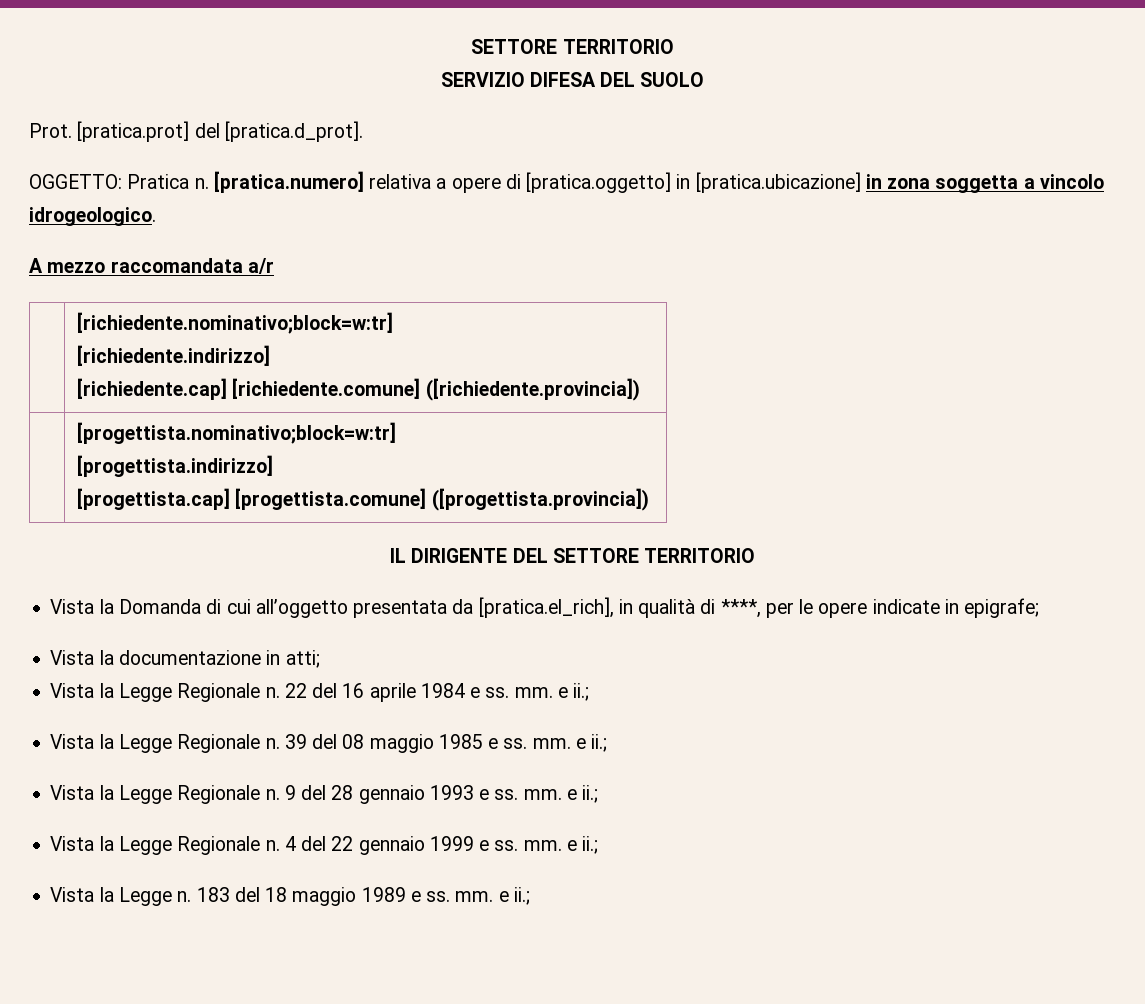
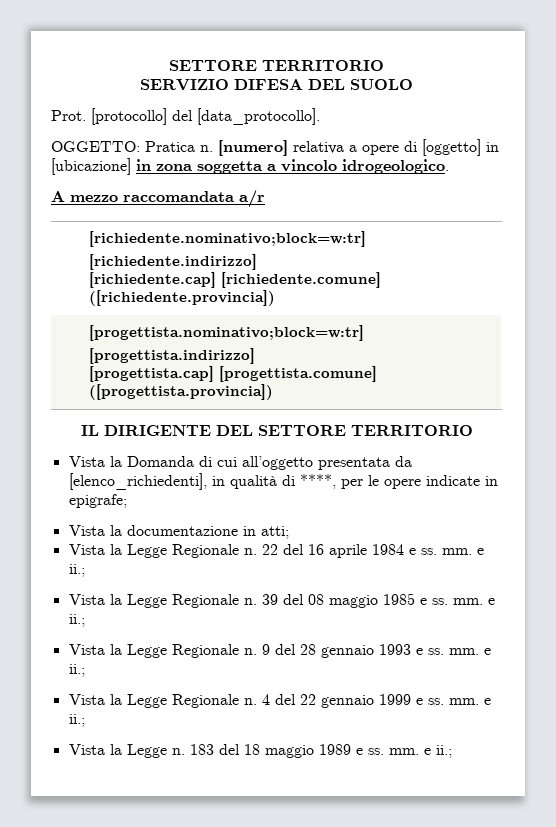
[77,121,363,142] [pratica.prot] del [pratica.d_prot]. -> [91,108,320,125] [protocollo] del [data_protocollo].
[213,171,364,193] [pratica.numero] -> [218,140,288,156] [numero]
[526,172,861,193] [pratica.oggetto] in [pratica.ubicazione] -> [422,139,499,156] [51,158,131,175] [oggetto] in [ubicazione]
[478,597,614,618] [pratica.el_rich], -> [68,473,207,490] [elenco_richiedenti],

